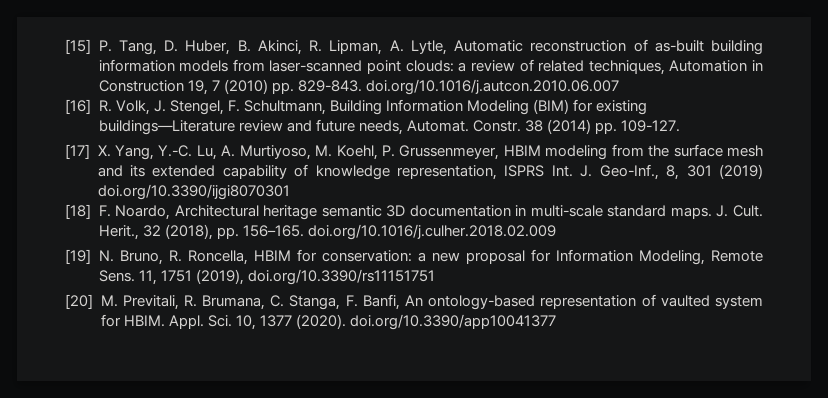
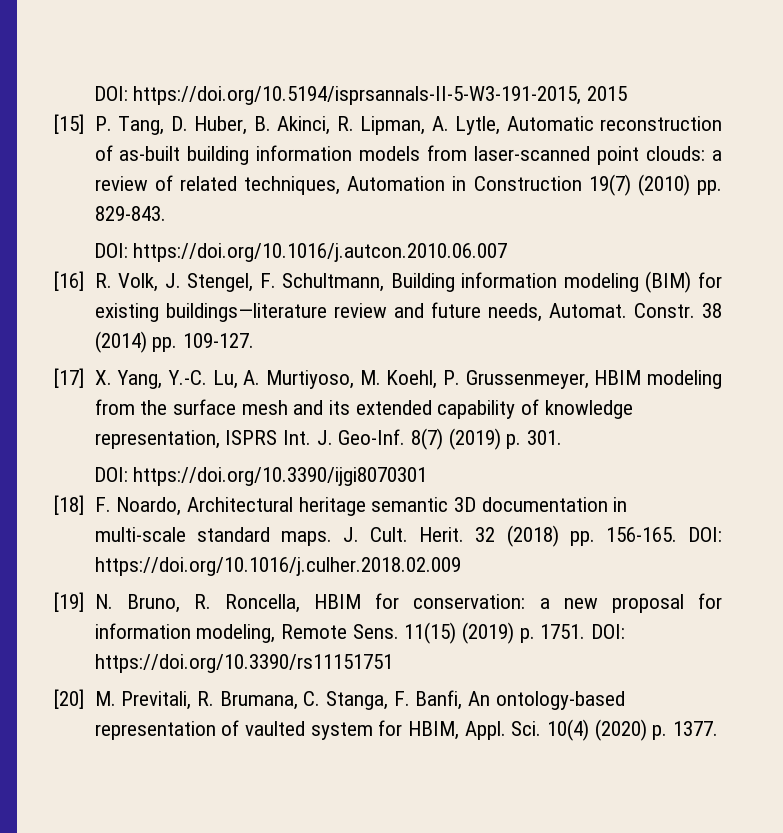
(65, 46) none -> [93,86,627,105] DOI: https://doi.org/10.5194/isprsannals-II-5-W3-191-2015, 2015 //
[187,80,220,95] 19, 7 -> [588,174,631,196] 19(7)
[365,79,619,95] doi.org/10.1016/j.autcon.2010.06.007 -> [93,243,508,262] // DOI: https://doi.org/10.1016/j.autcon.2010.06.007
[385,99,529,115] Information Modeling -> [461,272,639,292] information modeling
[98,120,235,135] buildings—Literature -> [165,303,327,322] buildings—literature
[599,164,763,180] [97,184,290,200] Geo-Inf., 8, 301 (2019) doi.org/10.3390/ijgi8070301 -> [338,428,562,450] [93,467,428,486] Geo-Inf. 8(7) (2019) p. 301. // DOI: https://doi.org/10.3390/ijgi8070301
[98,224,556,240] Herit., 32 (2018), pp. 156–165. doi.org/10.1016/j.culher.2018.02.009 -> [419,525,722,547] [94,557,461,576] Herit. 32 (2018) pp. 156-165. DOI: https://doi.org/10.1016/j.culher.2018.02.009
[555,249,764,265] [98,269,435,285] Information Modeling, Remote Sens. 11, 1751 (2019), doi.org/10.3390/rs11151751 -> [94,622,625,644] [94,654,393,673] information modeling, Remote Sens. 11(15) (2019) p. 1751. DOI: https://doi.org/10.3390/rs11151751
[123,315,165,327] HBIM. -> [407,721,459,740] HBIM,
[235,314,556,330] 10, 1377 (2020). doi.org/10.3390/app10041377 -> [546,719,718,741] 10(4) (2020) p. 1377.

